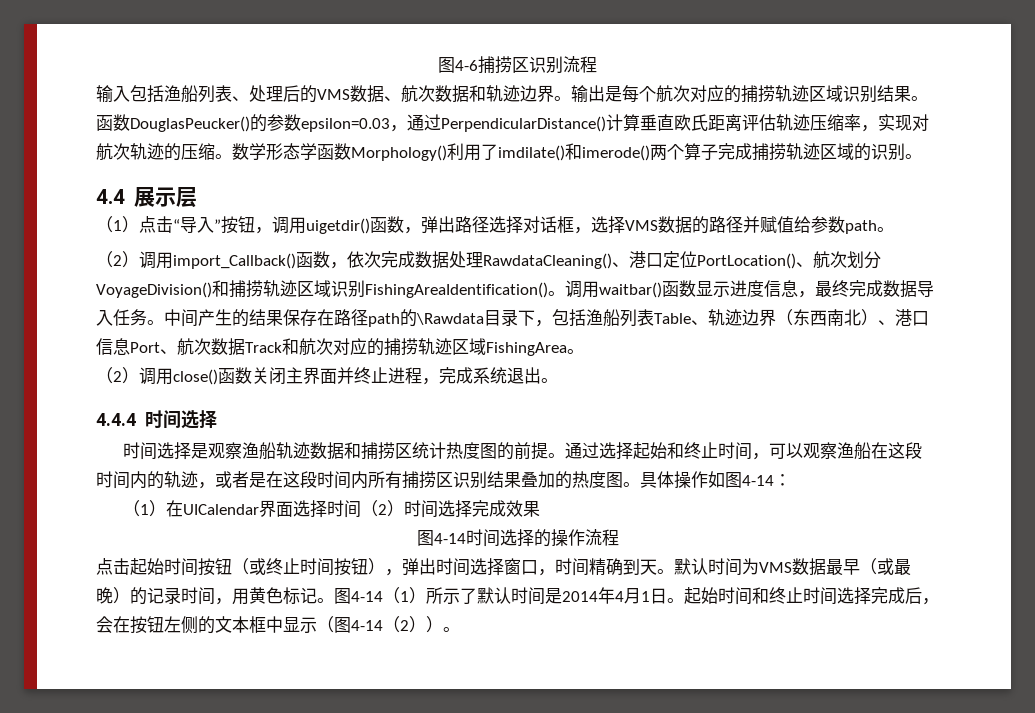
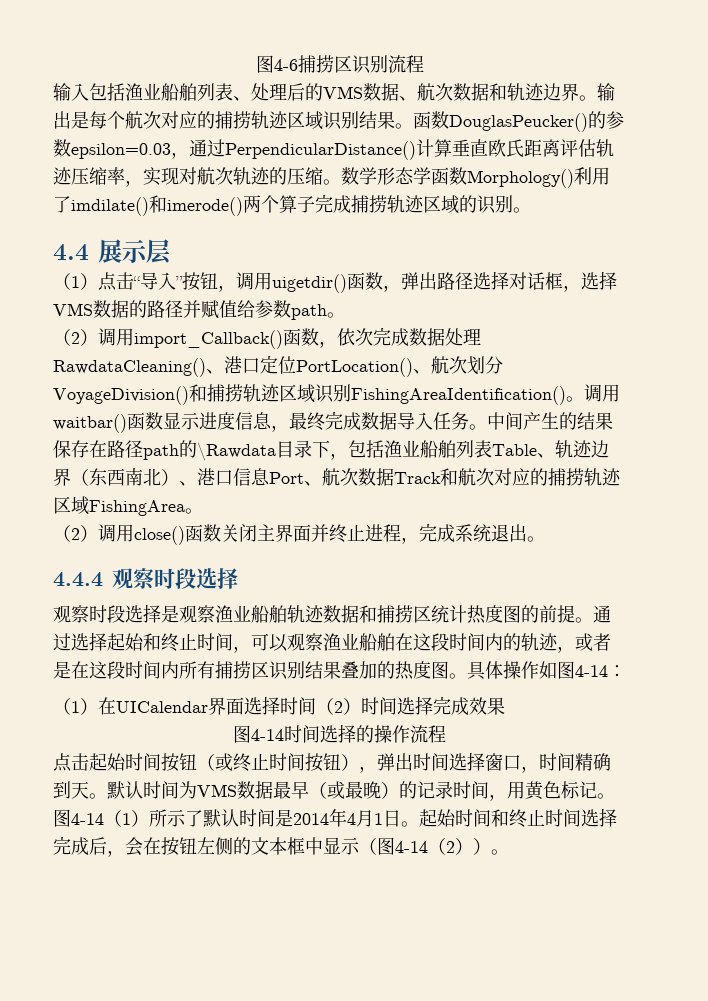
[181,85,198,103] 船 -> [143,83,197,101] 业船舶
[603,309,620,327] 船 -> [402,440,456,458] 业船舶
[144,410,181,429] 时间 -> [112,568,196,590] 观察时段
[123,442,158,460] 时间 -> [53,605,125,623] 观察时段
[259,442,277,460] 船 -> [233,605,287,623] 业船舶
[854,442,872,460] 船 -> [341,633,395,651] 业船舶

